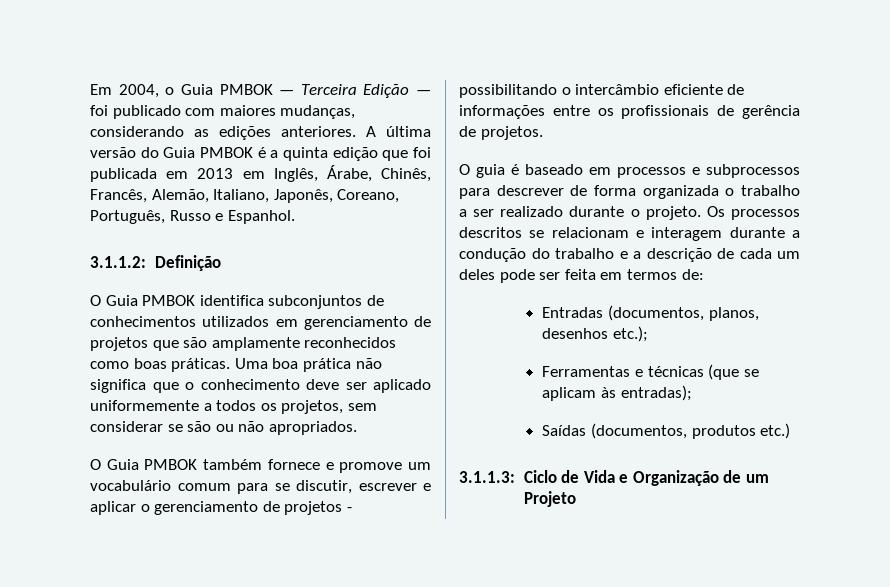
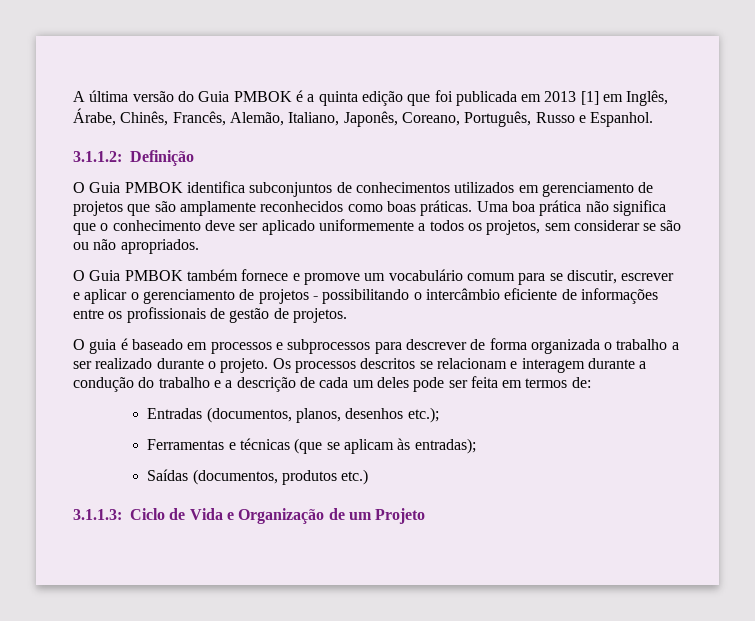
[90,84,431,98] [90,105,356,119] [90,126,356,140] Em 2004, o Guia PMBOK — Terceira Edição — foi publicado com maiores mudanças, considerando as edições anteriores. -> (73, 96) none
(234, 173) none -> [580,91,599,105] [1]
[742,105,800,119] gerência -> [229,308,270,323] gestão

